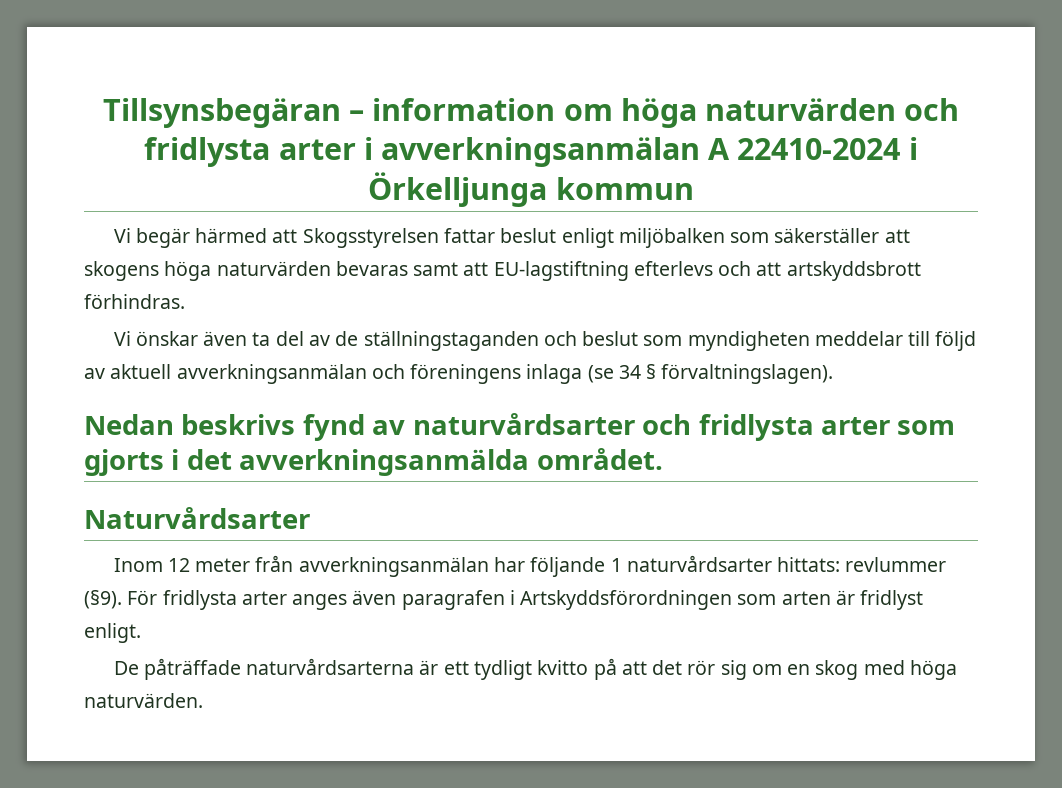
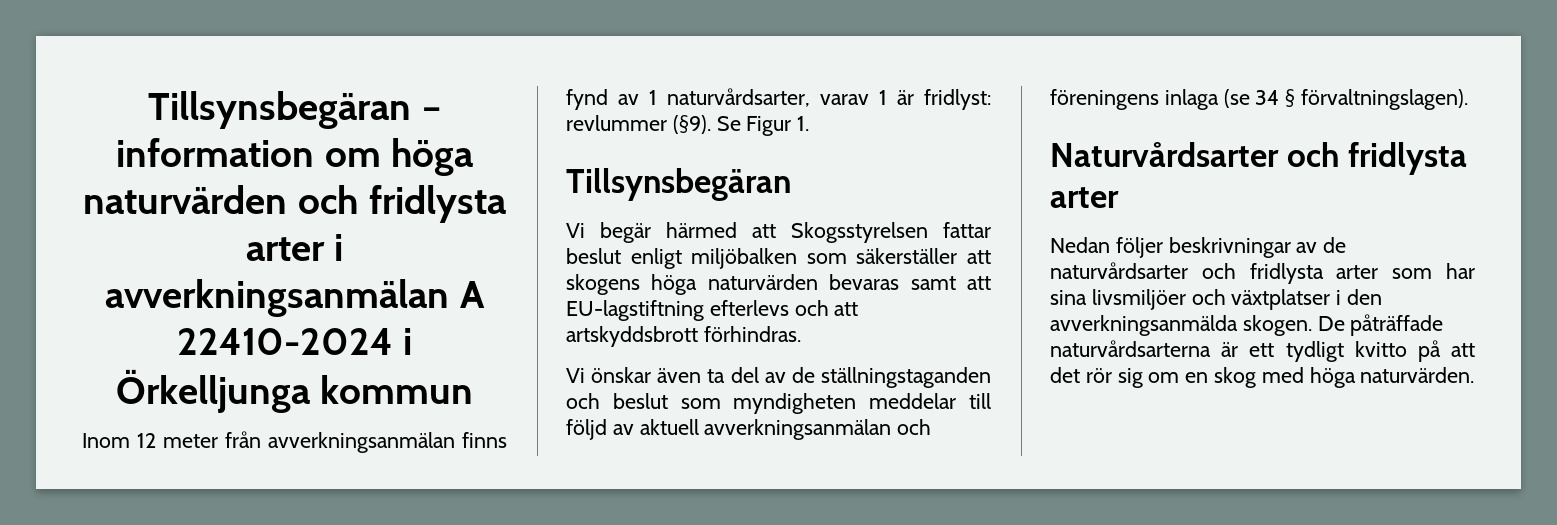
(694, 188) none -> [82,431,507,453] [566,88,991,110] [566,115,810,136] [566,168,791,201] // Inom 12 meter från avverkningsanmälan finns fynd av 1 naturvårdsarter, varav 1 är fridlyst: revlummer (§9). Se Figur 1. // Tillsynsbegäran
[84,414,406,441] Nedan beskrivs fynd av -> [1050,142,1468,175] [1050,187,1119,208] [1050,237,1347,258] Naturvårdsarter och fridlysta arter // Nedan följer beskrivningar av de
[84,448,663,476] [84,507,310,529] [113,555,947,577] [84,590,924,610] [84,623,141,643] gjorts i det avverkningsanmälda området. // Naturvårdsarter // Inom 12 meter från avverkningsanmälan har följande 1 naturvårdsarter hittats: revlummer (§9). För fridlysta arter anges även paragrafen i Artskyddsförordningen som arten är fridlyst enligt. // -> [1446,263,1475,279] [1050,289,1383,310] [1050,315,1312,336] har sina livsmiljöer och växtplatser i den avverkningsanmälda skogen.

